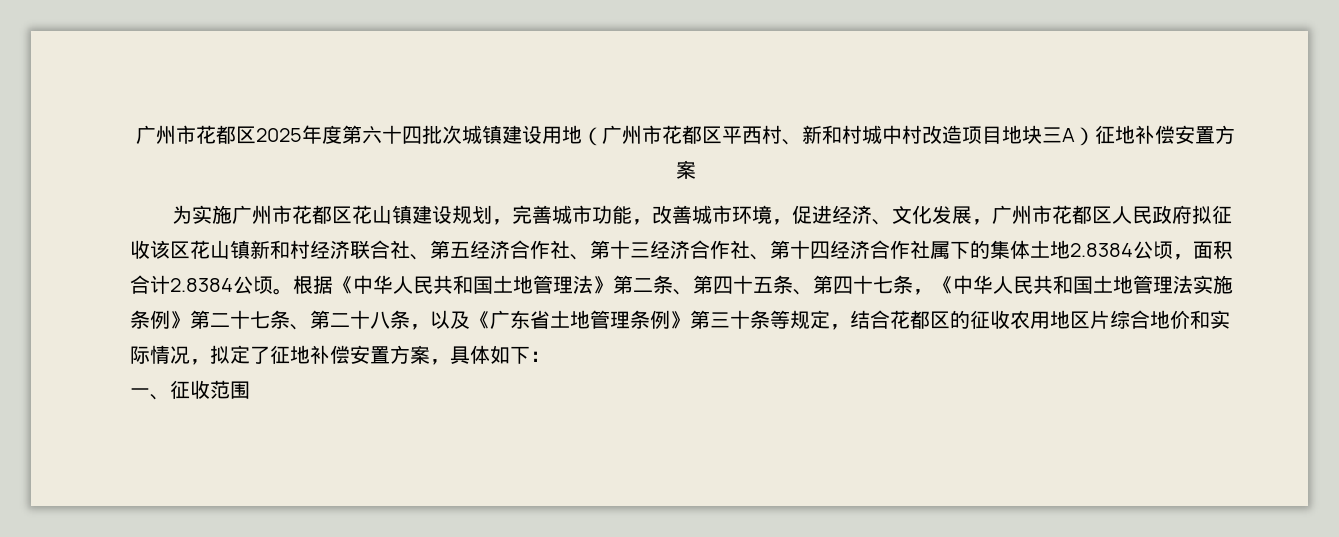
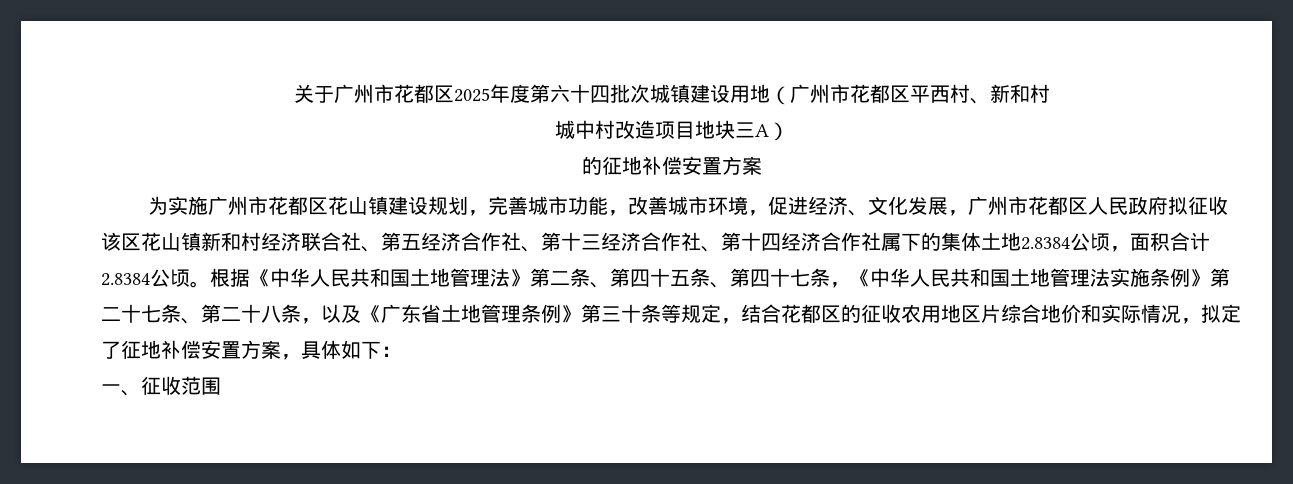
(136, 134) none -> [293,84,334,103] 关于
(862, 134) none -> (1050, 93) //
(1095, 136) none -> [581,156,602,175] // 的

